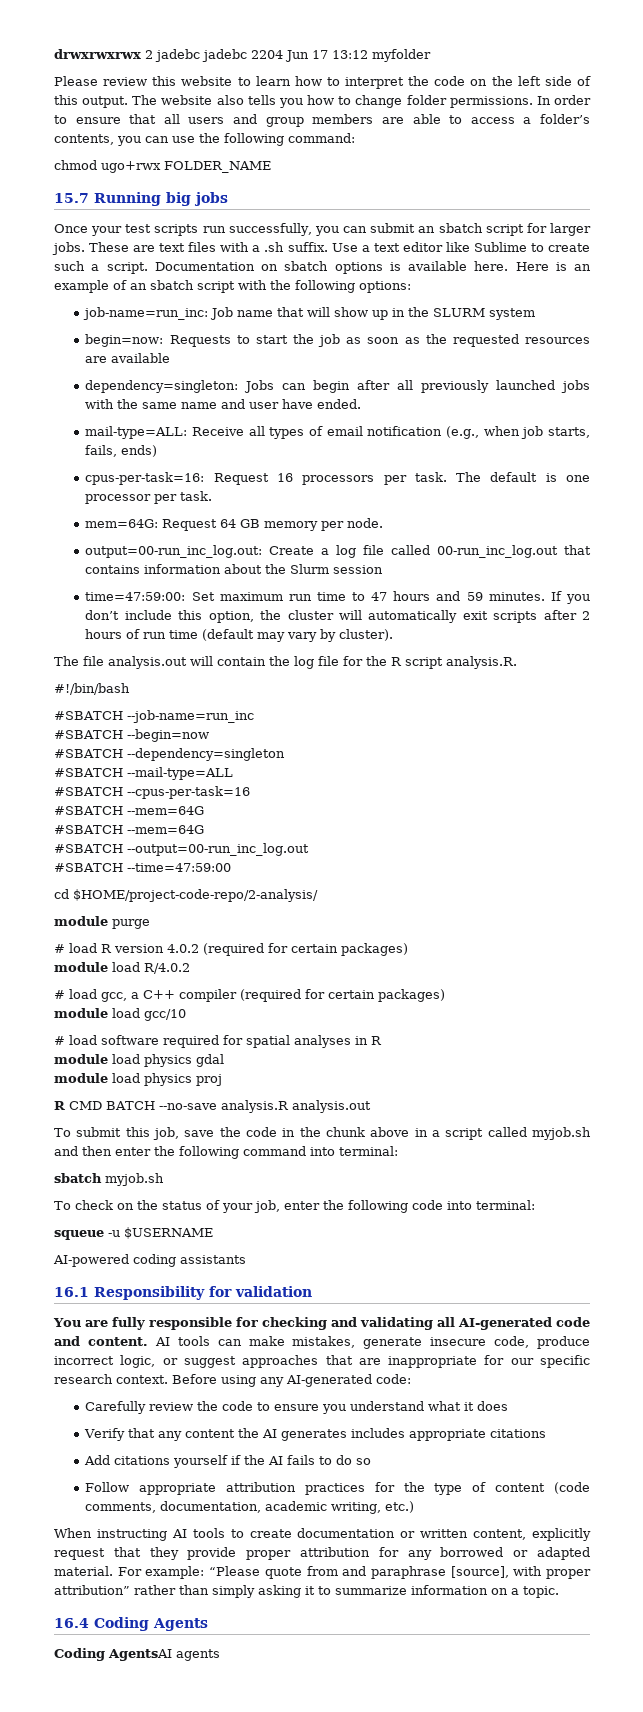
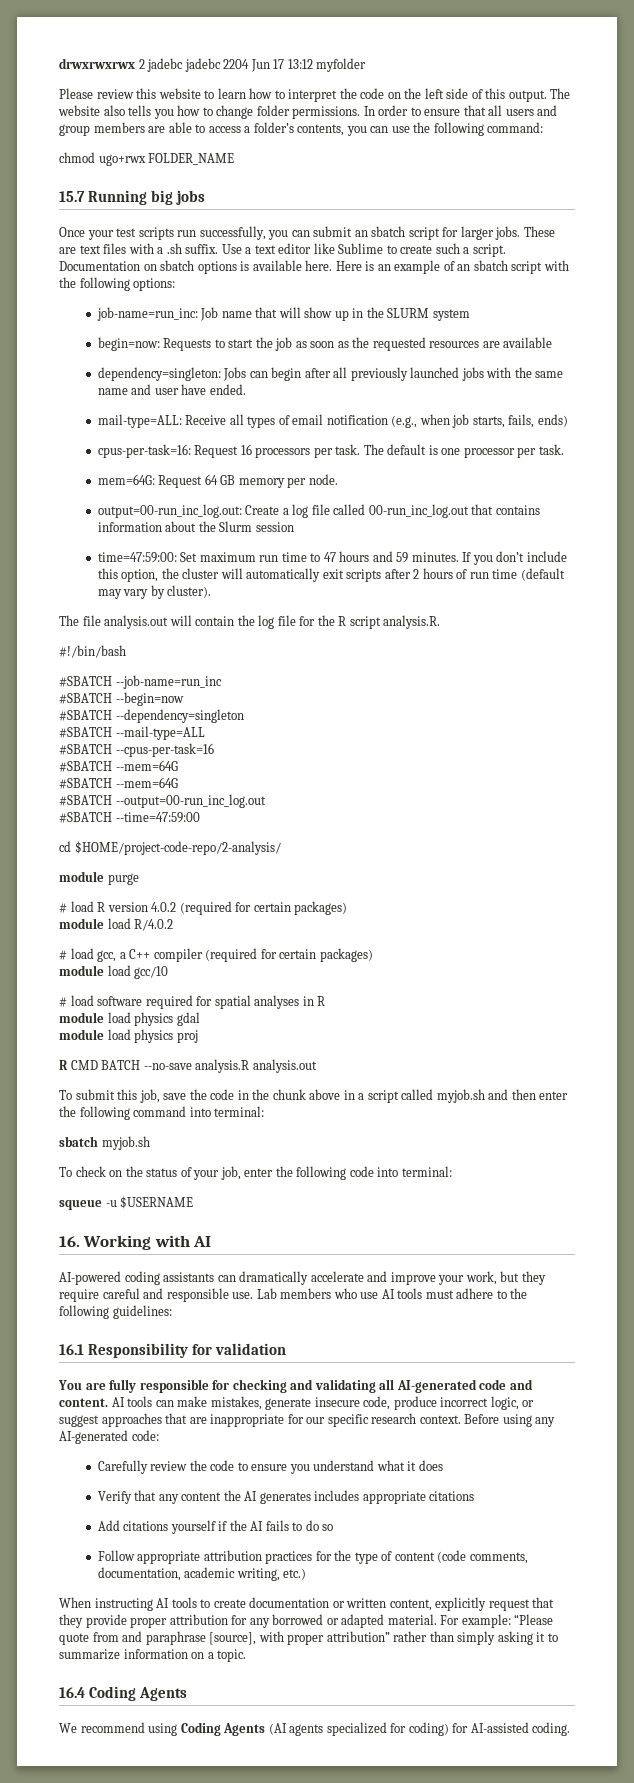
(213, 1233) none -> [59,1235,212,1250] // 16. Working with AI
(246, 1259) none -> [217,1271,546,1285] [59,1288,528,1302] [59,1305,172,1319] can dramatically accelerate and improve your work, but they require careful and responsible use. Lab members who use AI tools must adhere to the following guidelines:
[54,1648,220,1661] Coding AgentsAI agents -> [59,1722,571,1736] We recommend using Coding Agents (AI agents specialized for coding) for AI-assisted coding.

